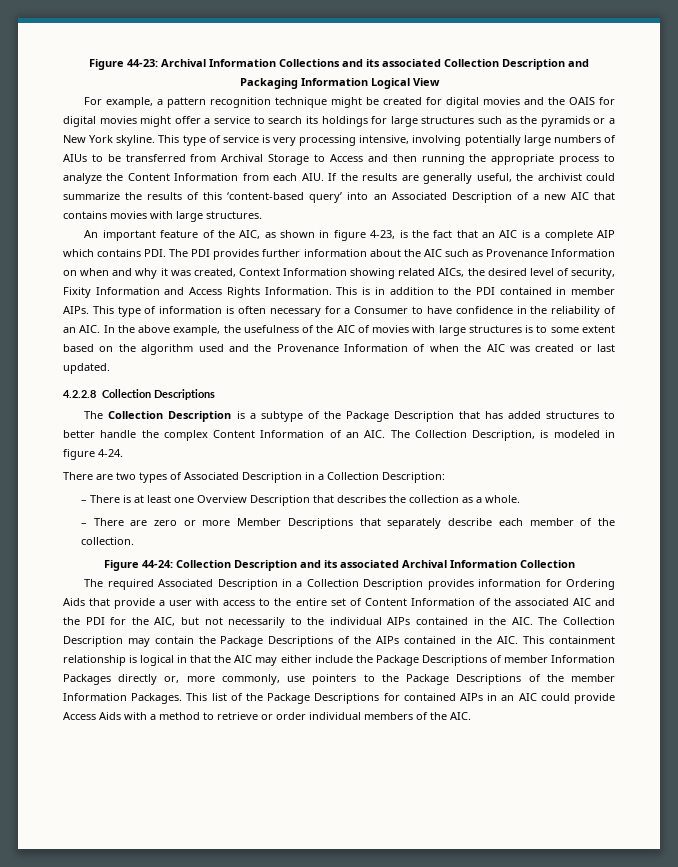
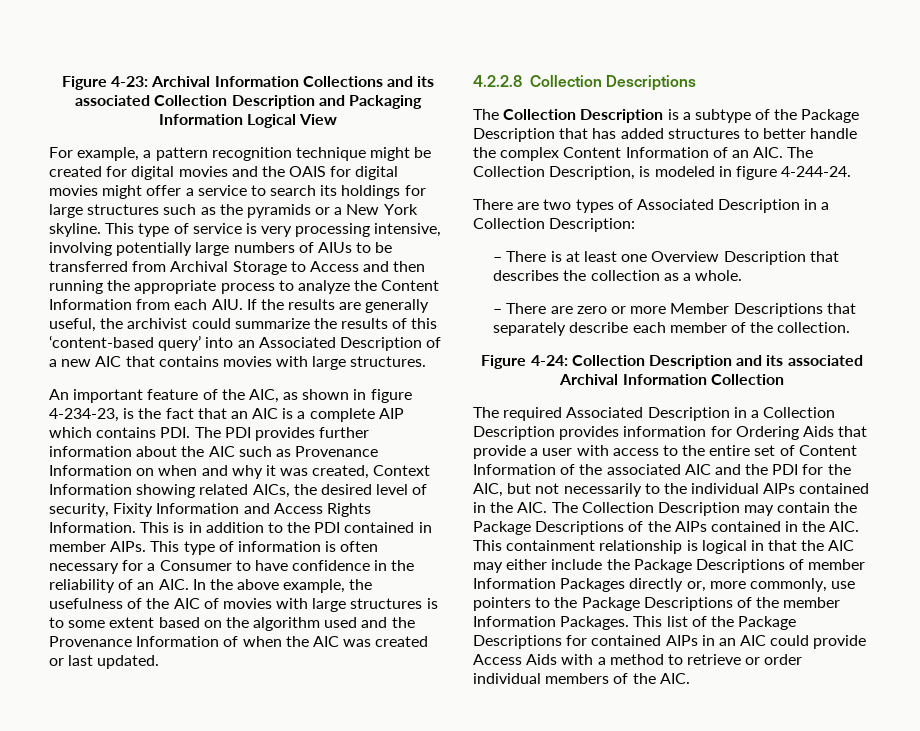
[89,59,158,70] Figure 44-23: -> [61,76,149,90] Figure 4-23:
[370,230,396,239] 4-23, -> [49,408,119,422] 4-234-23,
[98,449,123,457] 4-24. -> [781,166,852,177] 4-244-24.
[141,560,173,568] 44-24: -> [530,355,568,366] 4-24:

